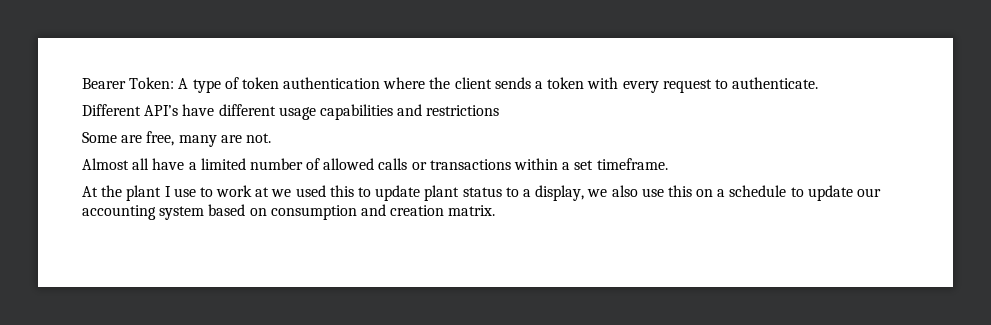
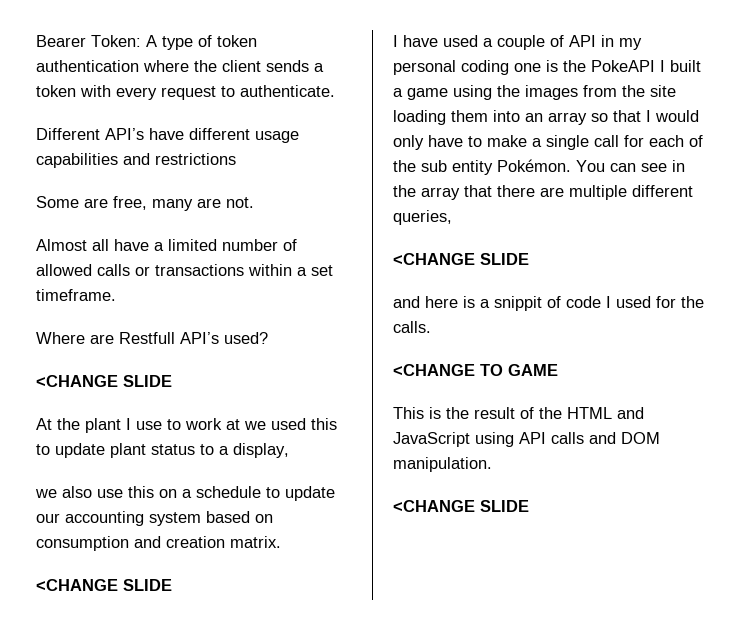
(668, 164) none -> [36,332,268,344] [36,375,172,387] // Where are Restfull API’s used? // <CHANGE SLIDE
(585, 193) none -> (289, 450) //
(496, 210) none -> [36,579,172,591] [393,35,642,50] [393,60,701,75] [393,85,676,100] [393,110,699,125] [393,135,703,150] [393,159,685,175] [393,185,693,200] [393,210,452,225] [393,253,529,265] [393,296,704,311] [393,321,431,333] [393,364,558,376] [393,407,644,419] [393,432,660,447] [393,457,492,472] [393,500,529,512] // <CHANGE SLIDE // I have used a couple of API in my personal coding one is the PokeAPI I built a game using the images from the site loading them into an array so that I would only have to make a single call for each of the sub entity Pokémon. You can see in the array that there are multiple different queries, // <CHANGE SLIDE // and here is a snippit of code I used for the calls. // <CHANGE TO GAME // This is the result of the HTML and JavaScript using API calls and DOM manipulation. // <CHANGE SLIDE

